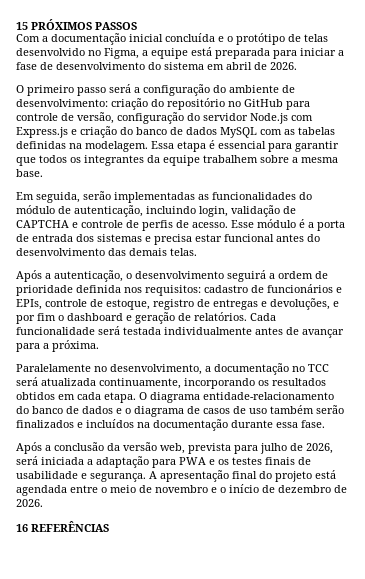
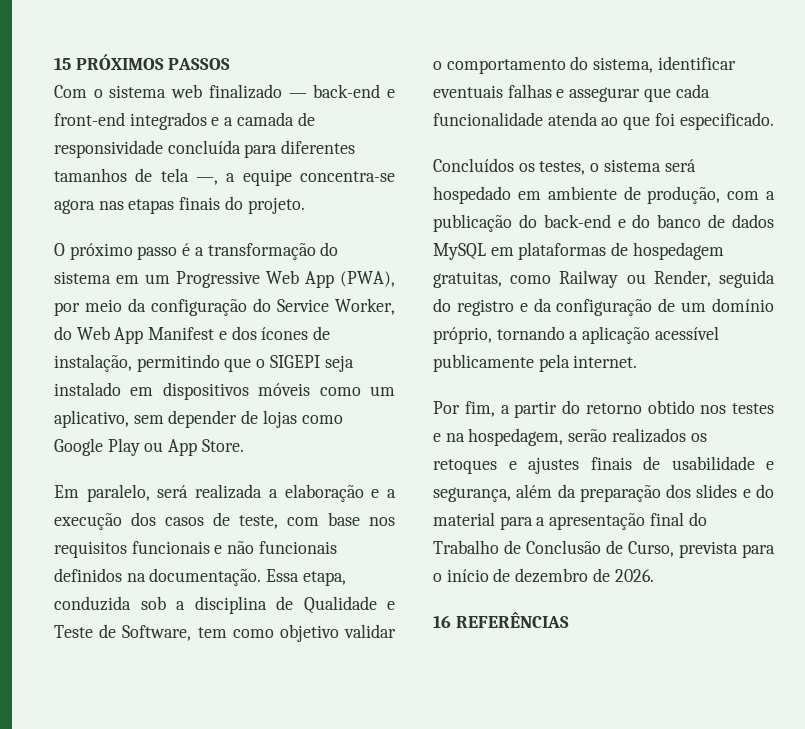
[42,33,328,45] [16,47,344,59] [16,62,297,70] [16,84,295,96] [16,98,310,110] [16,112,313,124] [16,126,117,138] a documentação inicial concluída e o protótipo de telas desenvolvido no Figma, a equipe está preparada para iniciar a fase de desenvolvimento do sistema em abril de 2026. // O primeiro passo será a configuração do ambiente de desenvolvimento: criação do repositório no GitHub para controle de versão, configuração do servidor Node.js com Express.js e criação -> [93,84,396,99] [54,112,315,130] [54,140,356,158] [54,168,395,186] [54,196,305,214] [54,242,339,260] [54,270,395,288] [54,298,395,316] [54,326,331,344] [54,354,354,372] [54,382,395,400] [54,410,343,428] [54,438,244,456] [54,484,397,502] [54,512,395,530] [54,541,337,558] [54,568,346,586] [54,596,395,614] [54,624,396,642] [433,56,736,74] [433,84,710,102] [433,112,774,130] [433,158,696,175] [433,186,775,204] [433,214,626,232] o sistema web finalizado — back-end e front-end integrados e a camada de responsividade concluída para diferentes tamanhos de tela —, a equipe concentra-se agora nas etapas finais do projeto. // O próximo passo é a transformação do sistema em um Progressive Web App (PWA), por meio da configuração do Service Worker, do Web App Manifest e dos ícones de instalação, permitindo que o SIGEPI seja instalado em dispositivos móveis como um aplicativo, sem depender de lojas como Google Play ou App Store. // Em paralelo, será realizada a elaboração e a execução dos casos de teste, com base nos requisitos funcionais e não funcionais definidos na documentação. Essa etapa, conduzida sob a disciplina de Qualidade e Teste de Software, tem como objetivo validar o comportamento do sistema, identificar eventuais falhas e assegurar que cada funcionalidade atenda ao que foi especificado. // Concluídos os testes, o sistema será hospedado em ambiente de produção, com a publicação do back-end e
[260,127,335,135] [16,140,339,152] [16,155,338,166] [16,169,43,177] [16,191,312,203] [16,205,296,217] [16,219,345,231] [16,234,320,245] [16,248,197,256] [16,270,328,282] [16,284,342,296] [16,298,339,310] [16,312,276,324] [16,326,344,338] [16,340,99,352] [16,363,329,375] [16,377,326,389] [16,392,334,403] [16,405,344,417] [16,419,325,431] [16,442,333,454] [16,456,311,468] [16,470,336,482] [16,485,217,496] com as tabelas definidas na modelagem. Essa etapa é essencial para garantir que todos os integrantes da equipe trabalhem sobre a mesma base. // Em seguida, serão implementadas as funcionalidades do módulo de autenticação, incluindo login, validação de CAPTCHA e controle de perfis de acesso. Esse módulo é a porta de entrada dos sistemas e precisa estar funcional antes do desenvolvimento das demais telas. // Após a autenticação, o desenvolvimento seguirá a ordem de prioridade definida nos requisitos: cadastro de funcionários e EPIs, controle de estoque, registro de entregas e devoluções, e por fim o dashboard e geração de relatórios. Cada funcionalidade será testada individualmente antes de avançar para a próxima. // Paralelamente no desenvolvimento, a documentação no TCC será atualizada continuamente, incorporando os resultados obtidos em cada etapa. O diagrama entidade-relacionamento do banco de dados e o diagrama de casos de uso também serão finalizados e incluídos na documentação durante essa fase. // Após a conclusão da versão web, prevista para julho de 2026, será iniciada a adaptação para PWA e os testes finais de usabilidade e segurança. A apresentação final do projeto está agendada entre o meio de novembro e -> [490,242,724,260] [433,270,775,288] [433,298,774,316] [433,326,719,344] [433,354,638,372] [433,400,774,418] [433,428,707,446] [433,456,774,474] [433,484,774,502] [433,512,707,530] [433,540,775,558] em plataformas de hospedagem gratuitas, como Railway ou Render, seguida do registro e da configuração de um domínio próprio, tornando a aplicação acessível publicamente pela internet. // Por fim, a partir do retorno obtido nos testes e na hospedagem, serão realizados os retoques e ajustes finais de usabilidade e segurança, além da preparação dos slides e do material para a apresentação final do Trabalho de Conclusão de Curso, prevista para

